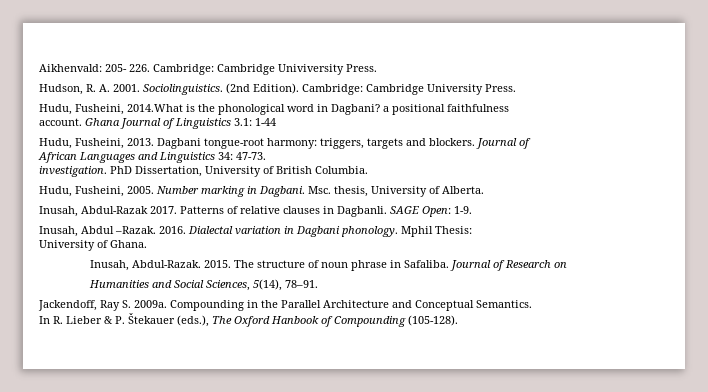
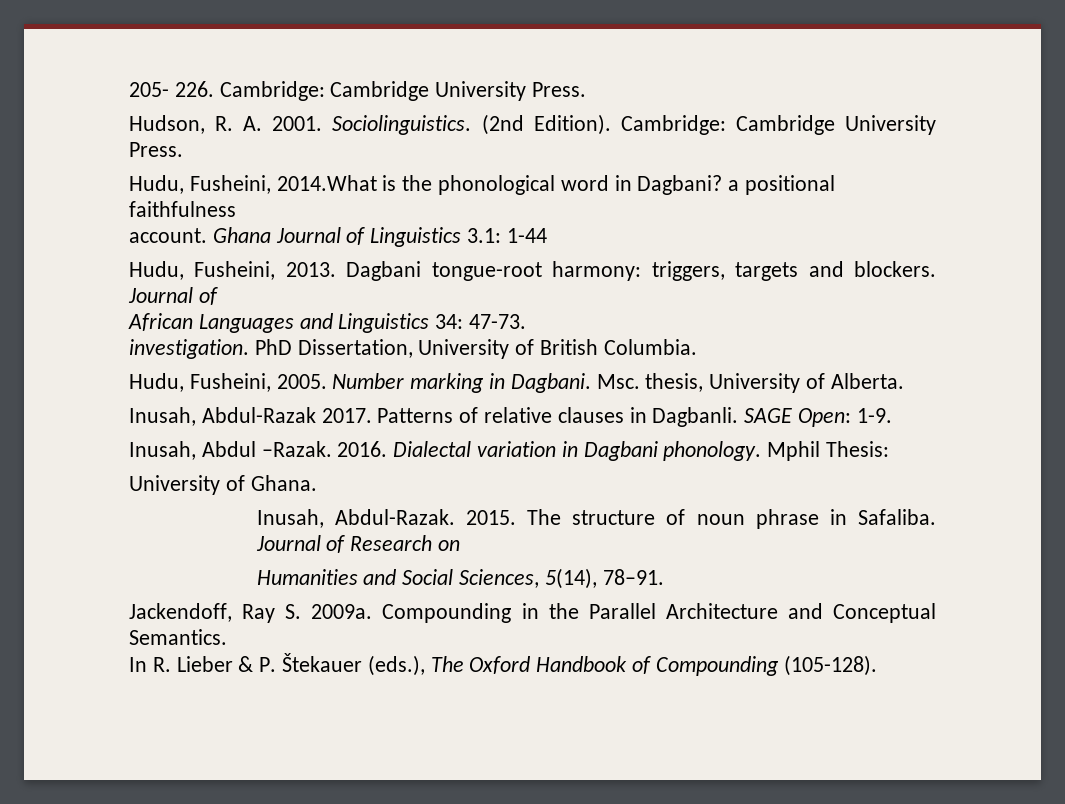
[39,64,102,72] Aikhenvald: -> (129, 89) none
[278,64,344,75] Univiversity -> [435,81,527,101] University
[271,316,319,324] Hanbook -> [536,656,628,672] Handbook

